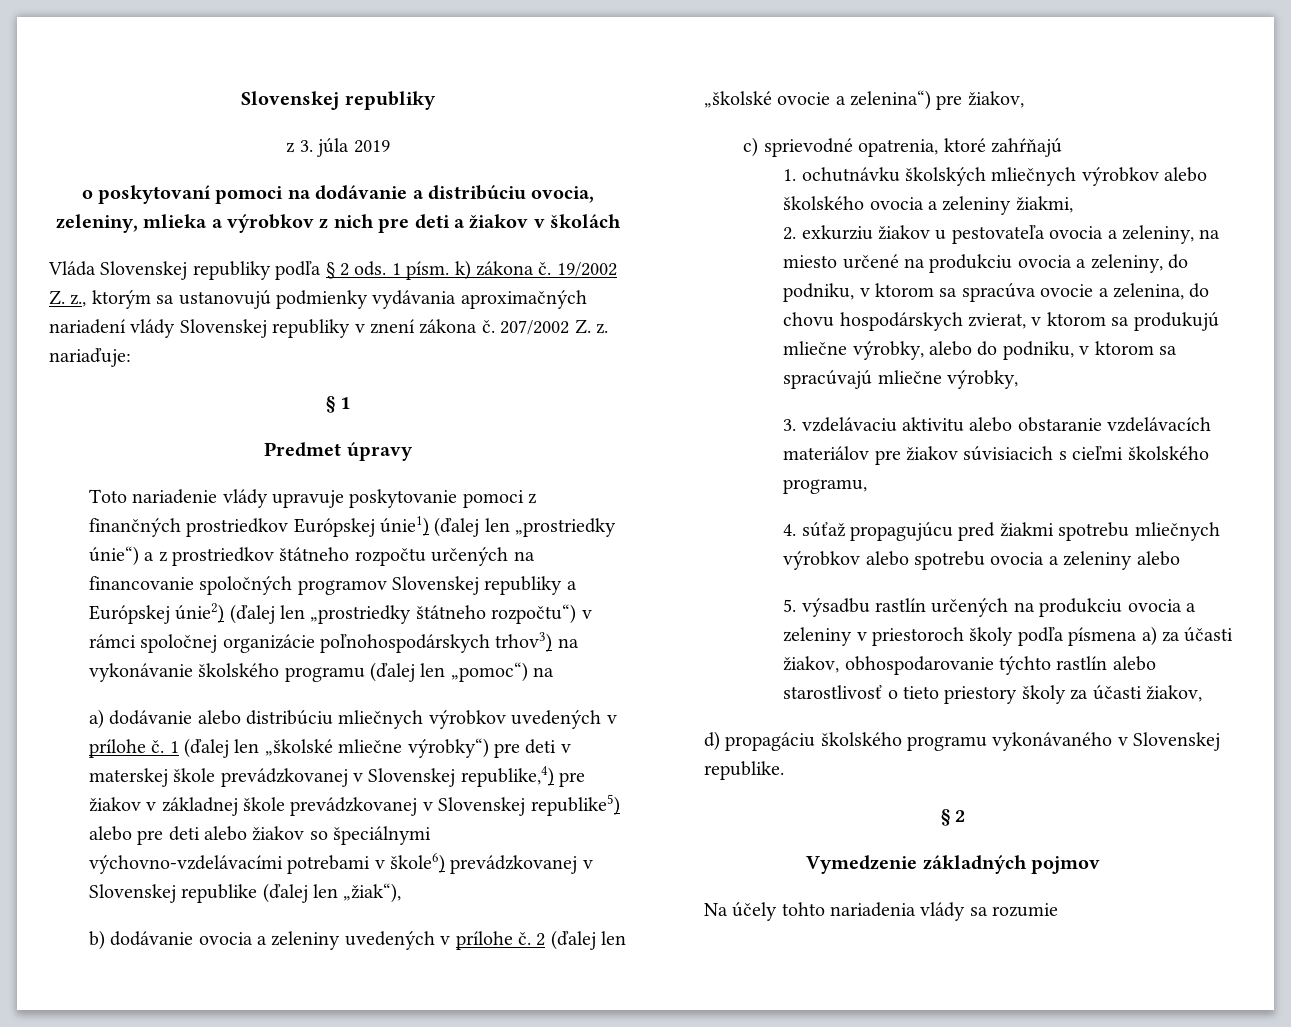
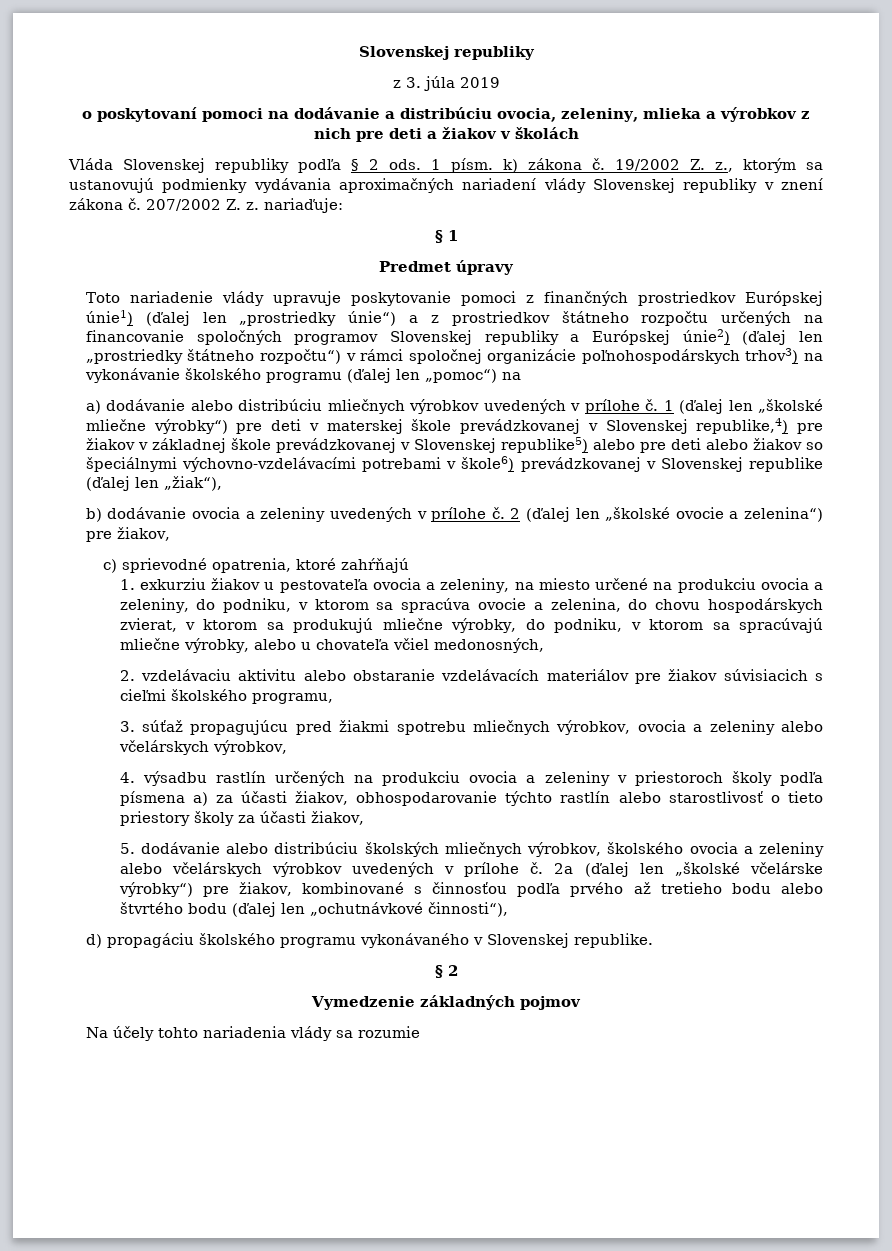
[801,167,1208,186] [783,196,1073,215] [783,227,797,240] ochutnávku školských mliečnych výrobkov alebo školského ovocia a zeleniny žiakmi, // 2. -> (135, 584) none
[929,341,973,356] alebo -> (517, 625) none
[783,419,797,431] // 3. -> [253,638,544,653] [119,670,135,681] alebo u chovateľa včiel medonosných, // 2.
[783,524,797,536] 4. -> [119,721,135,732] 3.
[783,551,1180,570] [783,599,797,612] výrobkov alebo spotrebu ovocia a zeleniny alebo // 5. -> [556,720,824,735] [118,740,287,755] [119,772,135,783] výrobkov, ovocia a zeleniny alebo včelárskych výrobkov, // 4.
(1203, 693) none -> [119,842,824,857] [119,862,823,877] [118,882,823,897] [119,902,508,917] // 5. dodávanie alebo distribúciu školských mliečnych výrobkov, školského ovocia a zeleniny alebo včelárskych výrobkov uvedených v prílohe č. 2a (ďalej len „školské včelárske výrobky“) pre žiakov, kombinované s činnosťou podľa prvého až tretieho bodu alebo štvrtého bodu (ďalej len „ochutnávkové činnosti“),

